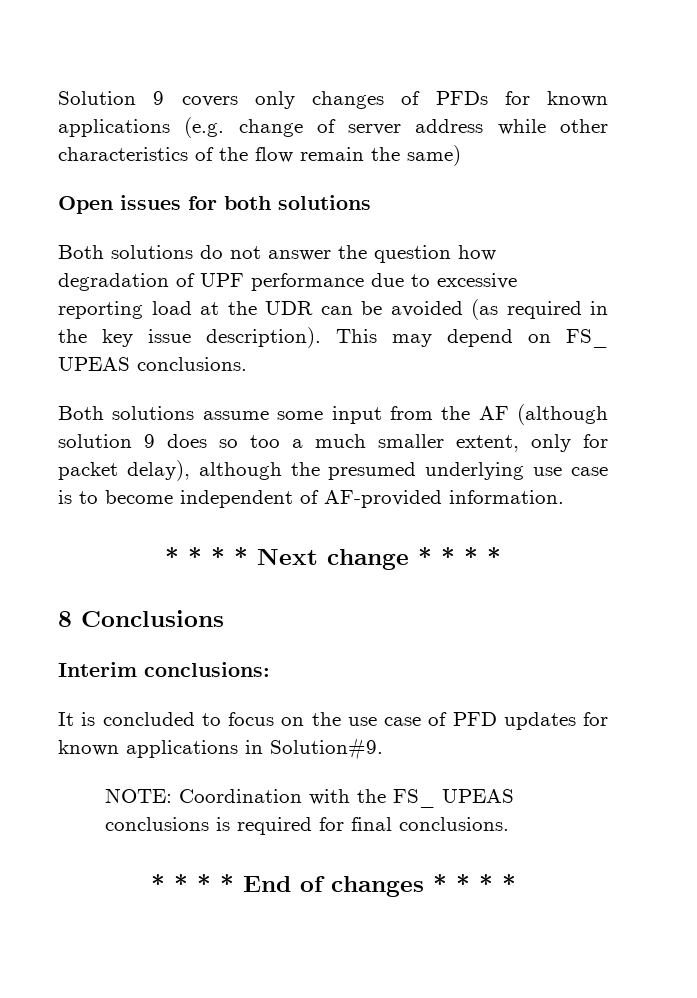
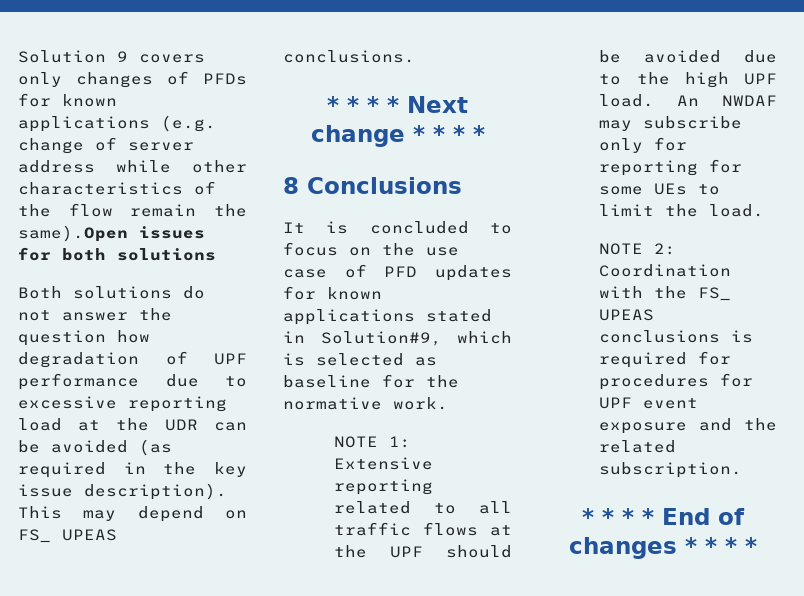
[407,145,461,166] [58,196,113,214] same) // Open -> [18,225,128,242] same).Open
[58,404,608,425] [58,434,608,452] [58,460,608,481] [58,490,564,508] // Both solutions assume some input from the AF (although solution 9 does so too a much smaller extent, only for packet delay), although the presumed underlying use case is to become independent of AF-provided information. -> (415, 56) none
[58,662,270,677] // Interim conclusions: -> (462, 185) none
[245,737,383,760] [104,788,172,803] in Solution#9. // NOTE: -> [426,309,492,322] [283,331,512,346] [283,353,437,366] [283,374,459,388] [283,397,448,410] [334,436,412,448] [334,457,434,470] [334,479,434,495] [334,501,512,514] [334,522,512,536] [334,545,512,558] [599,50,777,63] [599,72,777,88] [599,94,777,107] [599,116,743,131] [599,137,688,153] [599,159,743,176] [599,183,721,195] [599,204,765,217] [599,243,677,255] stated in Solution#9, which is selected as baseline for the normative work. // NOTE 1: Extensive reporting related to all traffic flows at the UPF should be avoided due to the high UPF load. An NWDAF may subscribe only for reporting for some UEs to limit the load. // NOTE 2:
[350,817,509,831] final conclusions. -> [599,373,754,390] [599,397,699,409] [599,418,777,434] [599,440,677,453] [599,462,743,478] procedures for UPF event exposure and the related subscription.

